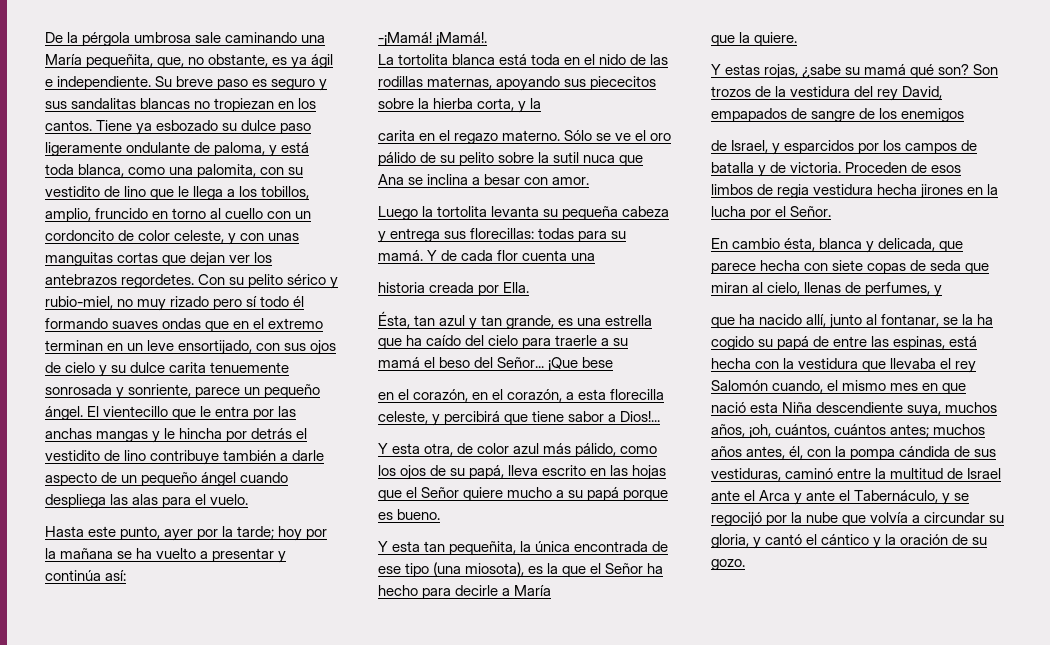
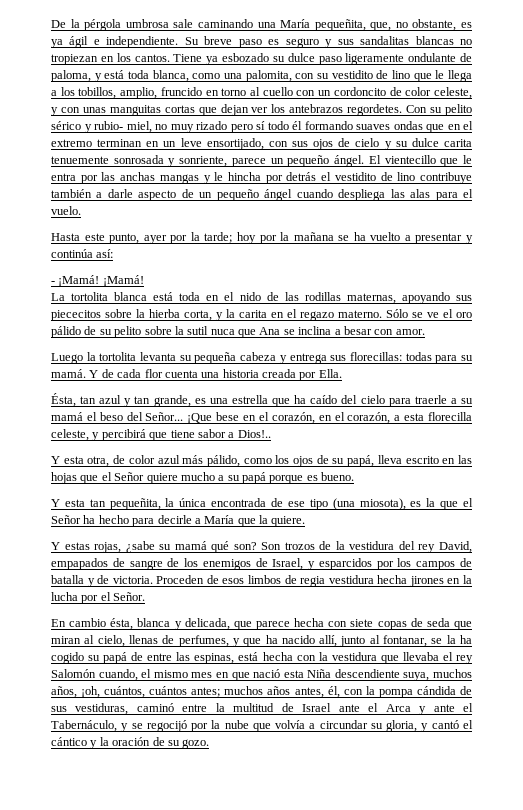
[45,296,113,309] rubio-miel, -> [94,121,152,133] rubio- miel,
[378,32,488,46] -¡Mamá! ¡Mamá!. -> [51,275,144,287] - ¡Mamá! ¡Mamá!
(542, 103) // -> (235, 313) none
(596, 257) // -> (220, 375) none
(614, 362) // -> (240, 416) none
[620,411,661,422] Dios!... -> [237,430,271,438] Dios!..
(552, 590) // -> (235, 519) none
(965, 115) // -> (251, 564) none
(943, 291) // -> (240, 642) none

